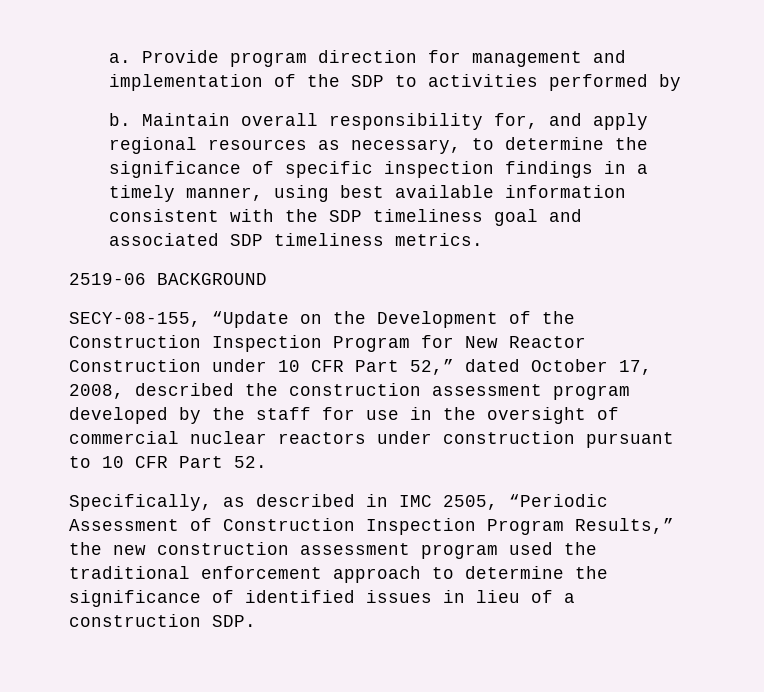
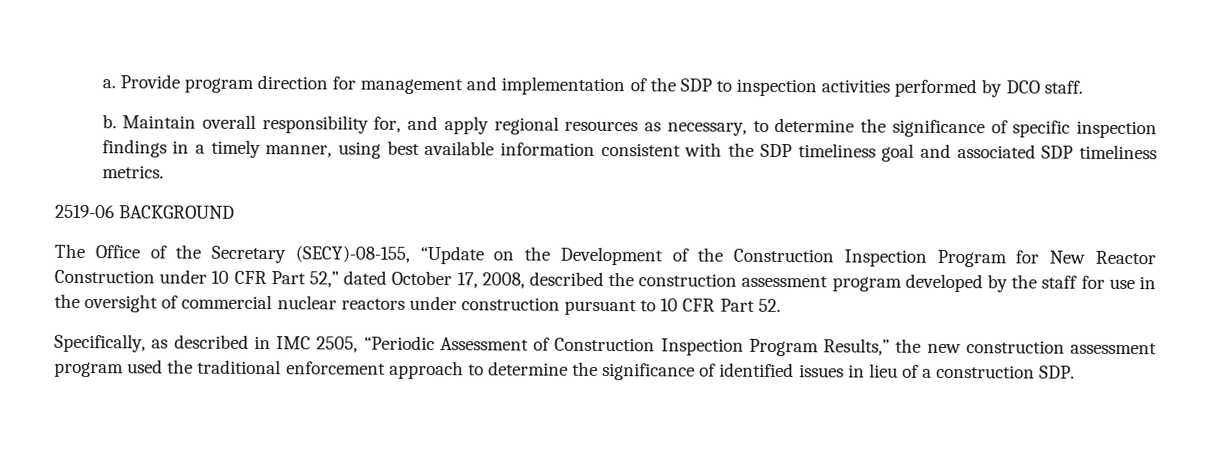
(418, 81) none -> [736,78,818,97] inspection
(682, 82) none -> [1005,80,1083,94] DCO staff.
[69,312,201,327] SECY-08-155, -> [54,243,410,264] The Office of the Secretary (SECY)-08-155,

